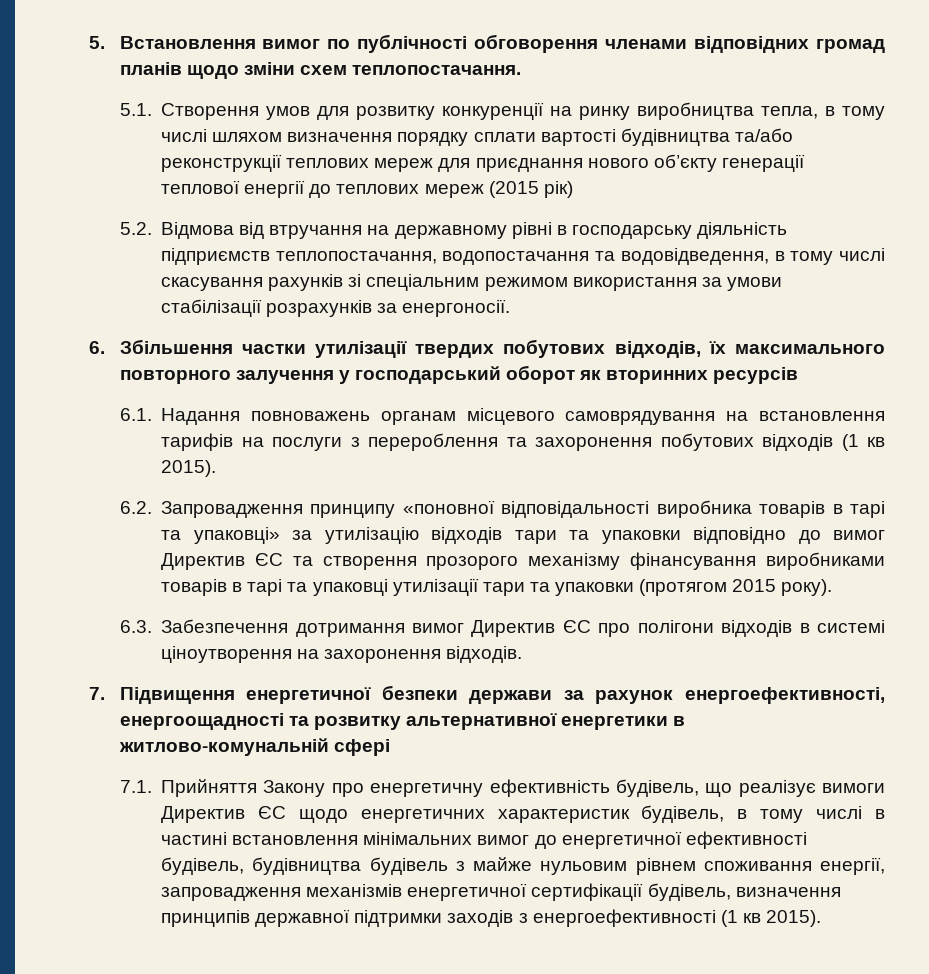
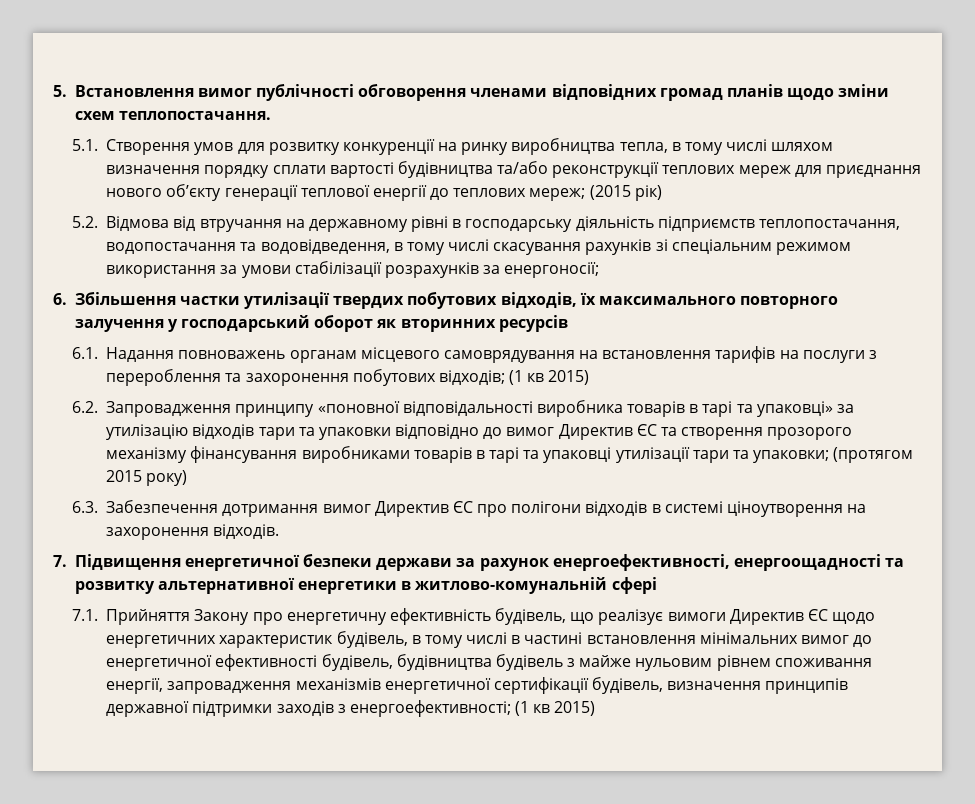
[327,39,351,49] по -> (252, 92) none
[424,184,484,198] мереж -> [529,188,586,201] мереж;
[402,299,511,317] енергоносії. -> [504,262,600,278] енергоносії;
[762,434,885,451] [161,460,217,477] відходів (1 кв 2015). -> [438,370,590,385] відходів; (1 кв 2015)
[555,582,635,596] упаковки -> [753,450,830,463] упаковки;
[781,579,833,596] року). -> [146,470,188,486] року)
[532,909,822,927] енергоефективності (1 кв 2015). -> [349,700,596,717] енергоефективності; (1 кв 2015)

